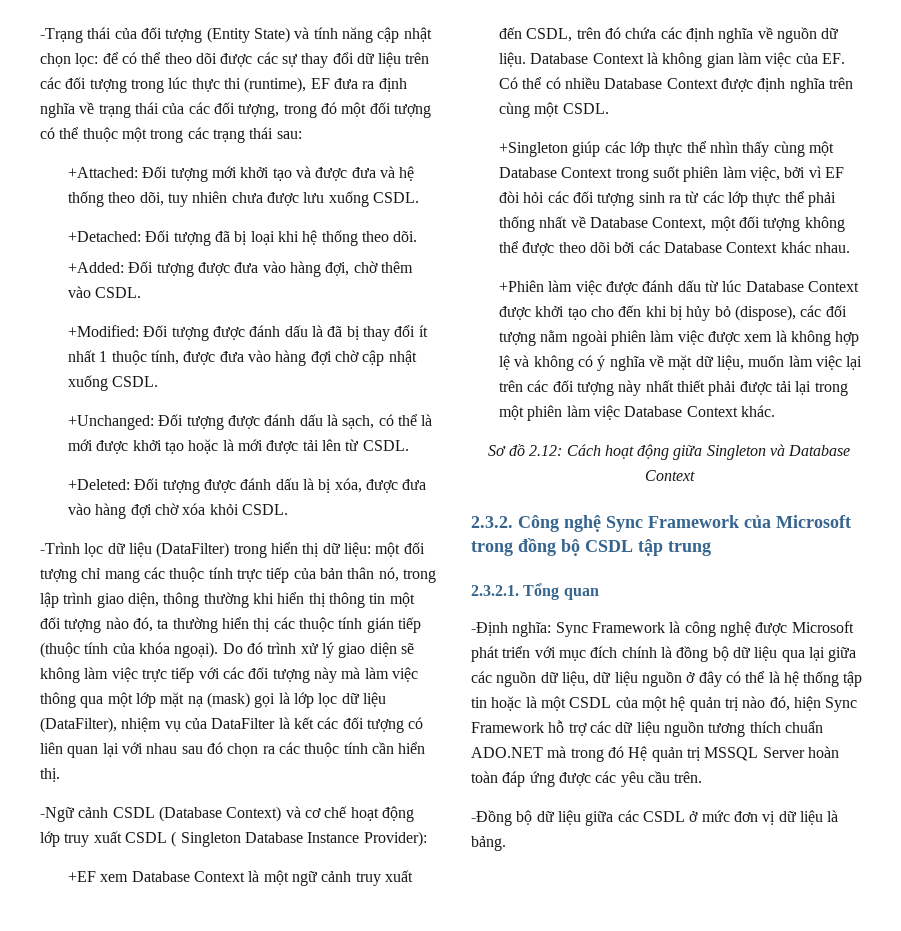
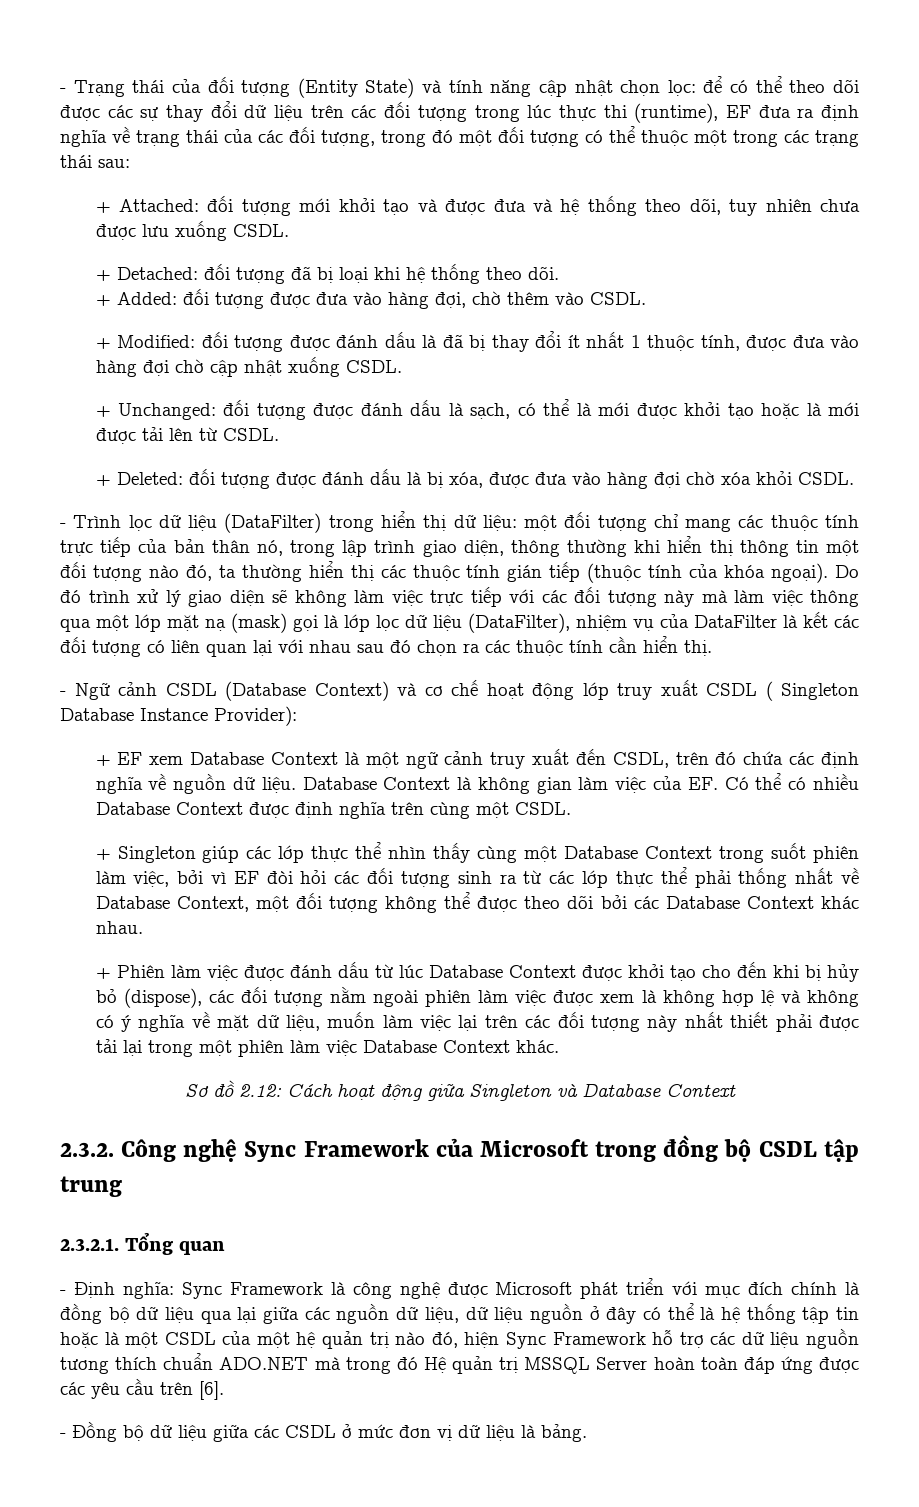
[40,28,83,43] -Trạng -> [60,80,125,97] - Trạng
[68,166,168,178] +Attached: Đối -> [95,195,234,213] + Attached: đối
[68,230,171,242] +Detached: Đối -> [95,263,230,281] + Detached: đối
[68,261,154,273] +Added: Đối -> [95,288,209,306] + Added: đối
[68,325,169,337] +Modified: Đối -> [95,331,228,349] + Modified: đối
[68,414,184,430] +Unchanged: Đối -> [95,399,250,420] + Unchanged: đối
[68,478,160,490] +Deleted: Đối -> [95,468,215,486] + Deleted: đối
[40,542,80,554] -Trình -> [60,515,122,528] - Trình
[40,807,75,822] -Ngữ -> [60,683,110,700] - Ngữ
[68,871,97,882] +EF -> [95,752,143,766] + EF
[499,142,569,157] +Singleton -> [95,846,196,863] + Singleton
[499,280,545,292] +Phiên -> [95,965,165,979] + Phiên
[471,622,508,636] -Định -> [60,1282,115,1298] - Định
[674,771,703,783] [471,810,512,826] trên. // -Đồng -> [160,1381,224,1400] [60,1421,117,1442] trên [6]. // - Đồng

